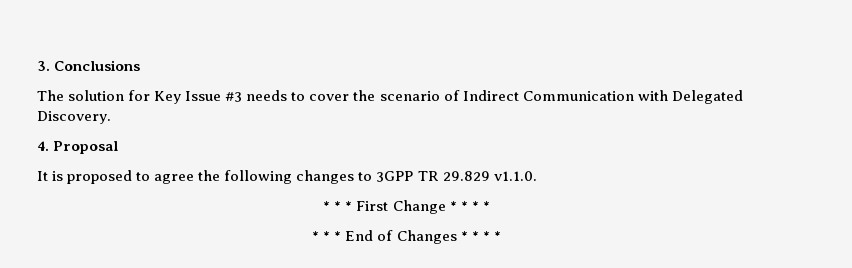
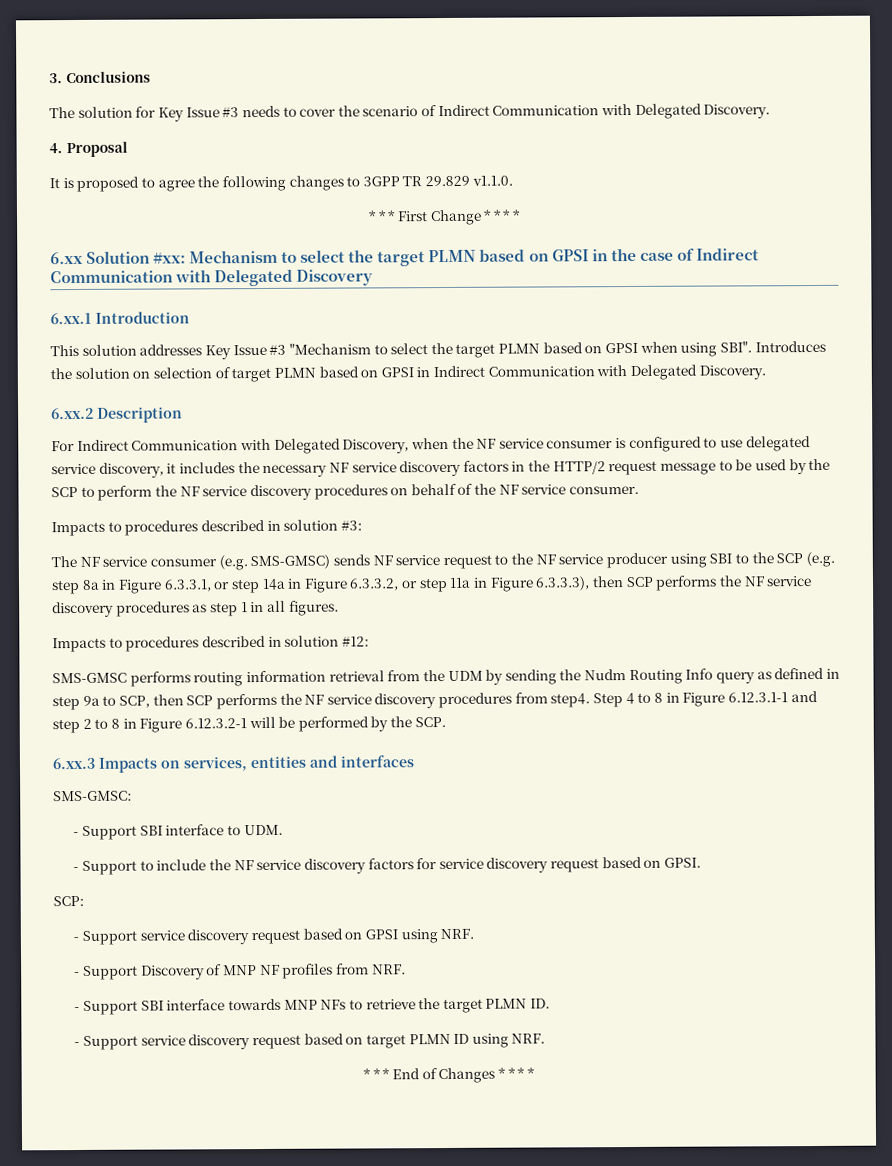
(490, 206) none -> [50,247,759,267] [50,268,374,287] [50,311,190,325] [50,340,826,360] [50,364,766,383] [51,406,183,423] [51,436,811,454] [51,458,831,478] [51,483,640,501] [51,519,362,537] [51,551,835,571] [51,575,813,595] [52,600,339,618] [52,635,369,653] [52,667,840,687] [52,690,818,711] [52,716,446,734] [52,755,414,773] [53,790,132,802] [73,824,283,840] [73,856,702,875] [53,895,84,907] [73,928,475,945] [74,963,406,980] [74,998,551,1015] [74,1033,546,1050] // 6.xx Solution #xx: Mechanism to select the target PLMN based on GPSI in the case of Indirect Communication with Delegated Discovery // 6.xx.1 Introduction // This solution addresses Key Issue #3 "Mechanism to select the target PLMN based on GPSI when using SBI". Introduces the solution on selection of target PLMN based on GPSI in Indirect Communication with Delegated Discovery. // 6.xx.2 Description // For Indirect Communication with Delegated Discovery, when the NF service consumer is configured to use delegated service discovery, it includes the necessary NF service discovery factors in the HTTP/2 request message to be used by the SCP to perform the NF service discovery procedures on behalf of the NF service consumer. // Impacts to procedures described in solution #3: // The NF service consumer (e.g. SMS-GMSC) sends NF service request to the NF service producer using SBI to the SCP (e.g. step 8a in Figure 6.3.3.1, or step 14a in Figure 6.3.3.2, or step 11a in Figure 6.3.3.3), then SCP performs the NF service discovery procedures as step 1 in all figures. // Impacts to procedures described in solution #12: // SMS-GMSC performs routing information retrieval from the UDM by sending the Nudm Routing Info query as defined in step 9a to SCP, then SCP performs the NF service discovery procedures from step4. Step 4 to 8 in Figure 6.12.3.1-1 and step 2 to 8 in Figure 6.12.3.2-1 will be performed by the SCP. // 6.xx.3 Impacts on services, entities and interfaces // SMS-GMSC: // - Support SBI interface to UDM. // - Support to include the NF service discovery factors for service discovery request based on GPSI. // SCP: // - Support service discovery request based on GPSI using NRF. // - Support Discovery of MNP NF profiles from NRF. // - Support SBI interface towards MNP NFs to retrieve the target PLMN ID. // - Support service discovery request based on target PLMN ID using NRF.

